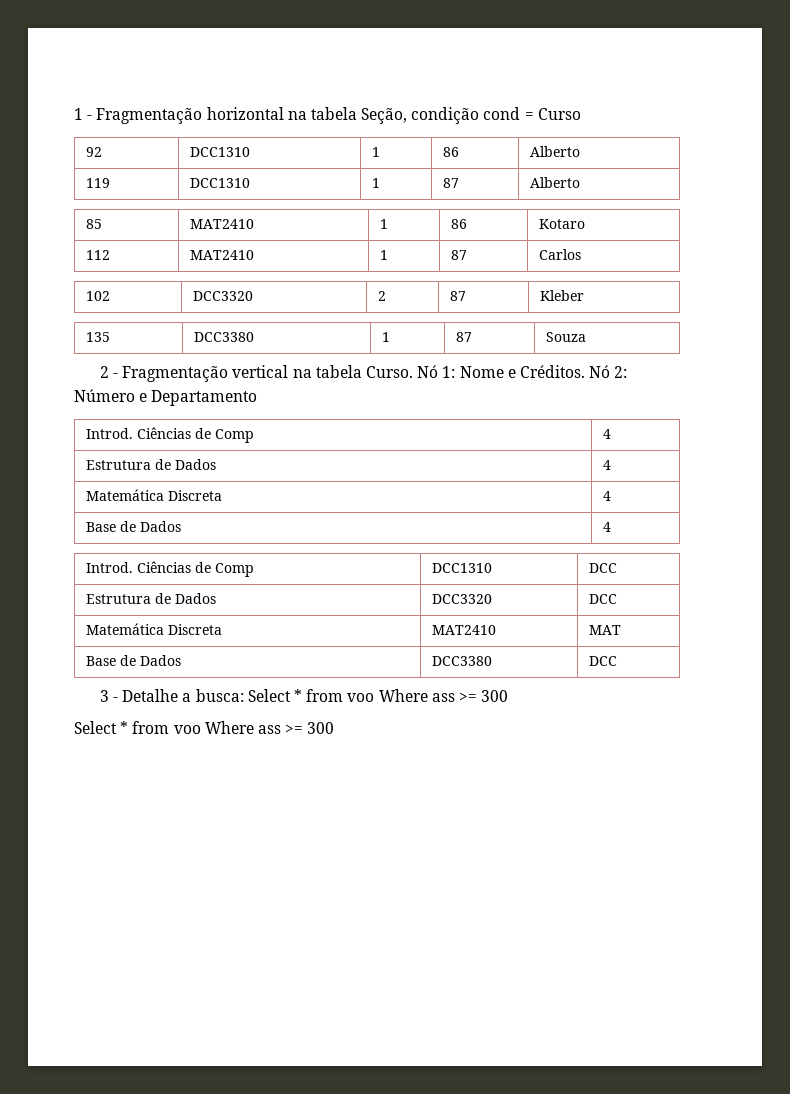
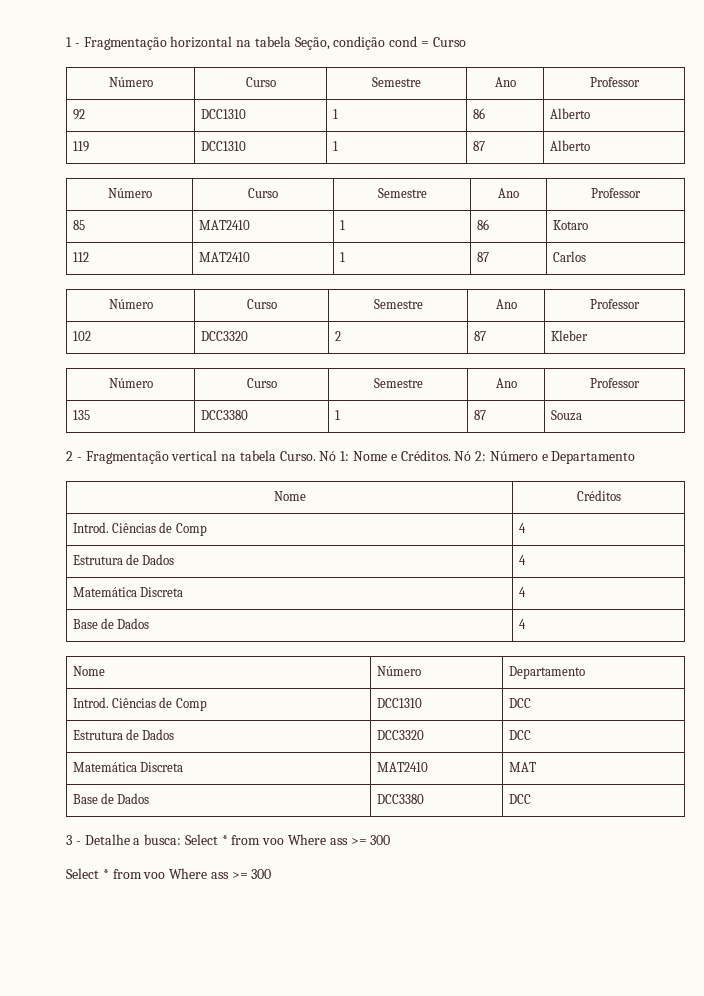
(581, 114) none -> [108,77,153,87] [245,77,276,87] [372,77,421,87] [494,77,516,87] [589,77,640,87] // Número | Curso | Semestre | Ano | Professor
(581, 182) none -> [107,188,152,198] [248,188,278,198] [377,188,427,198] [498,188,519,198] [591,188,641,198] // Número | Curso | Semestre | Ano | Professor
(582, 254) none -> [108,299,153,309] [246,299,277,309] [373,299,423,309] [495,299,517,309] [590,299,640,309] // Número | Curso | Semestre | Ano | Professor
(585, 295) none -> [108,378,153,388] [246,378,277,388] [373,378,423,388] [495,378,517,388] [590,378,640,388] // Número | Curso | Semestre | Ano | Professor
(258, 398) none -> [273,491,306,501] [576,490,621,501] // Nome | Créditos
(612, 527) none -> [72,666,105,676] [376,666,421,676] [508,666,585,679] // Nome | Número | Departamento

